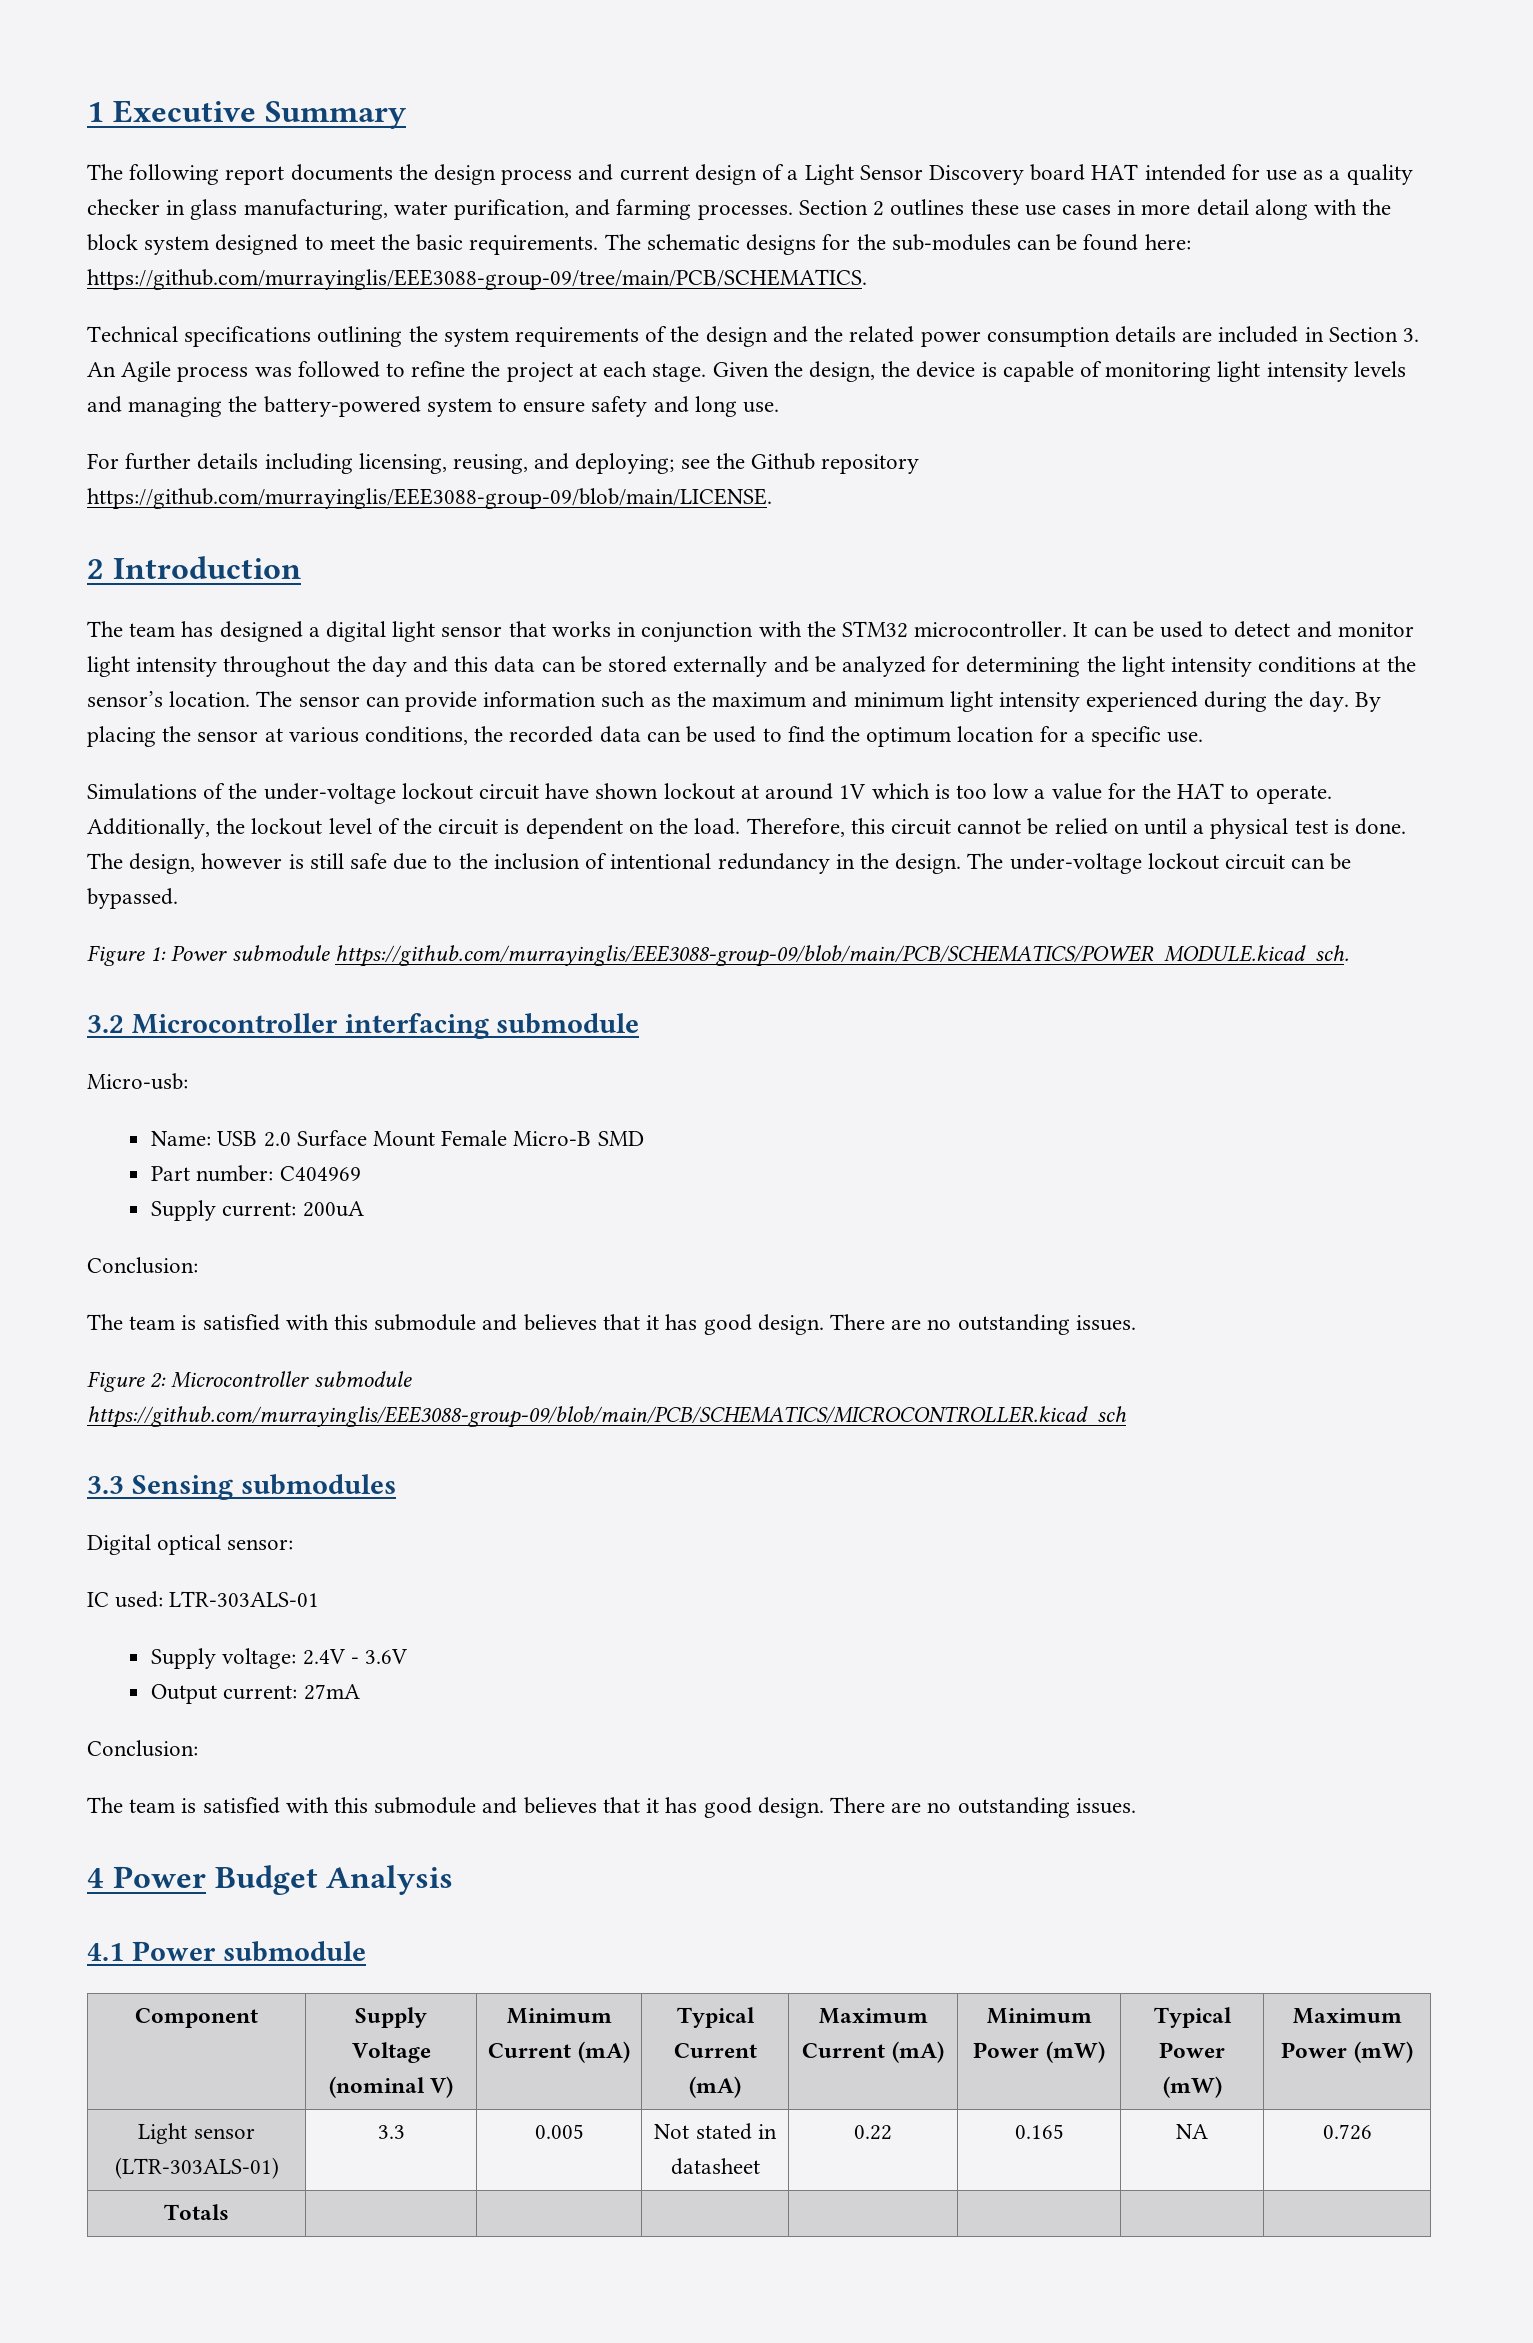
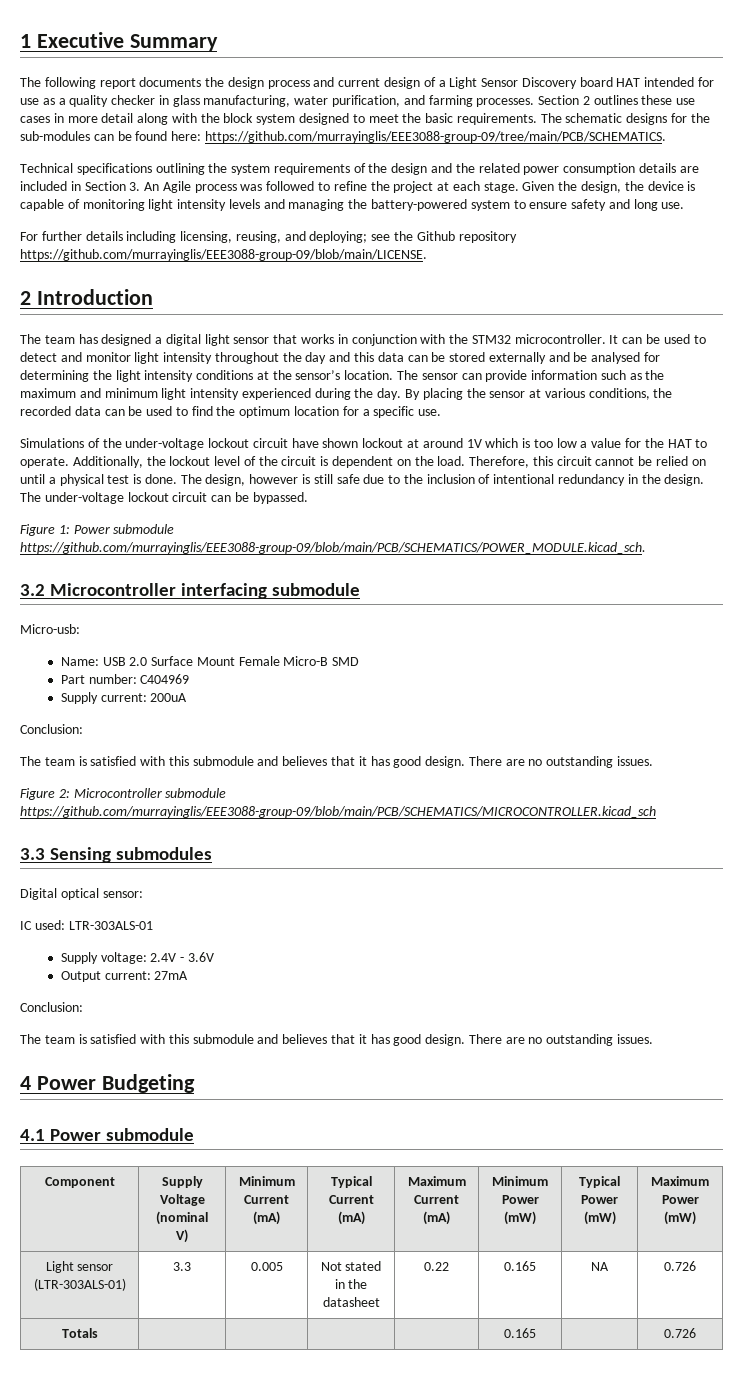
[841,656,926,677] analyzed -> [591,352,641,364] analysed
[214,1865,454,1895] Budget Analysis -> [101,1074,195,1093] Budgeting
(777, 2131) none -> [348,1279,368,1289] the
(229, 2212) | | -> [504,1328,536,1338] [664,1328,696,1338] 0.165 | | 0.726

